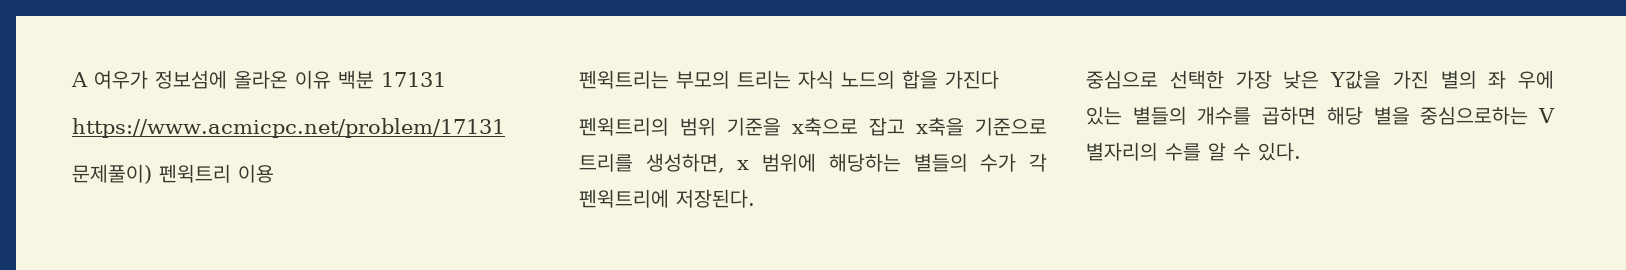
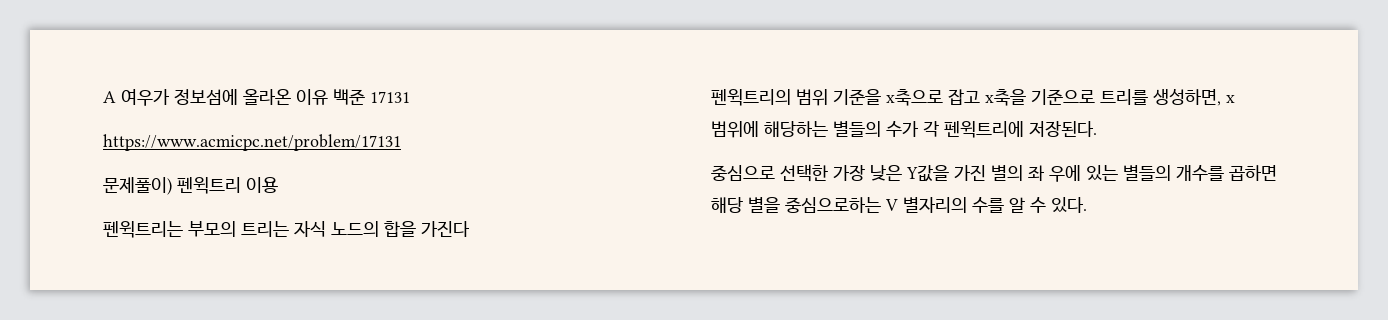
[338,70,374,89] 백분 -> [333,89,365,105] 백준

